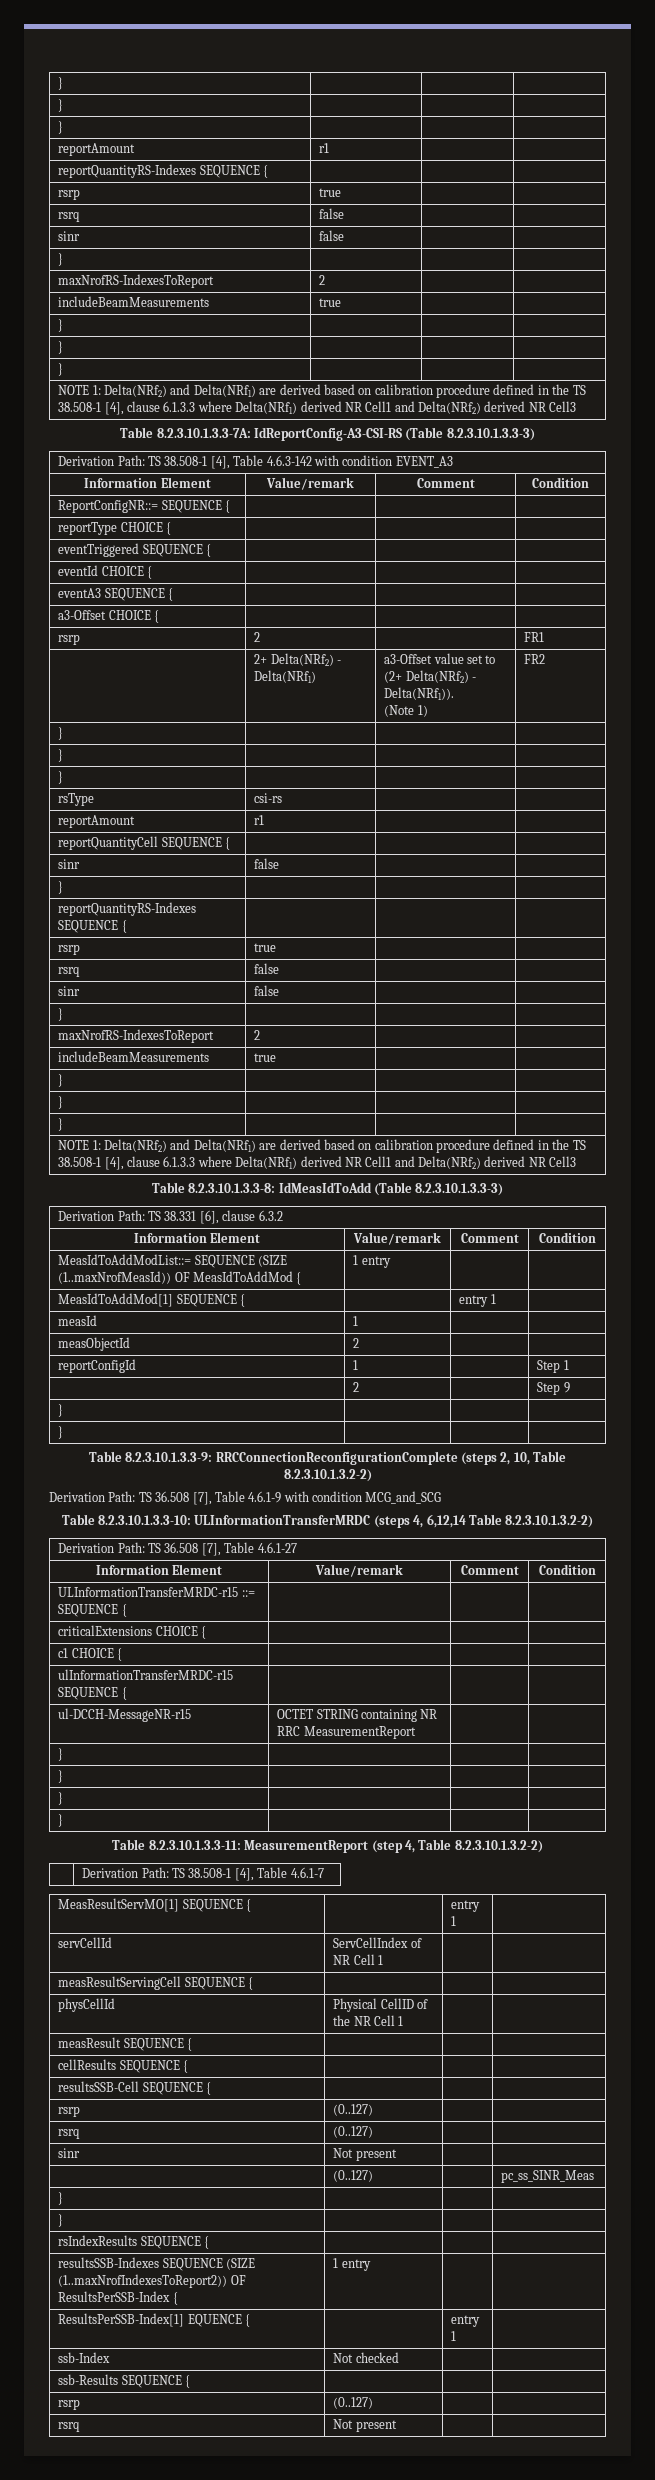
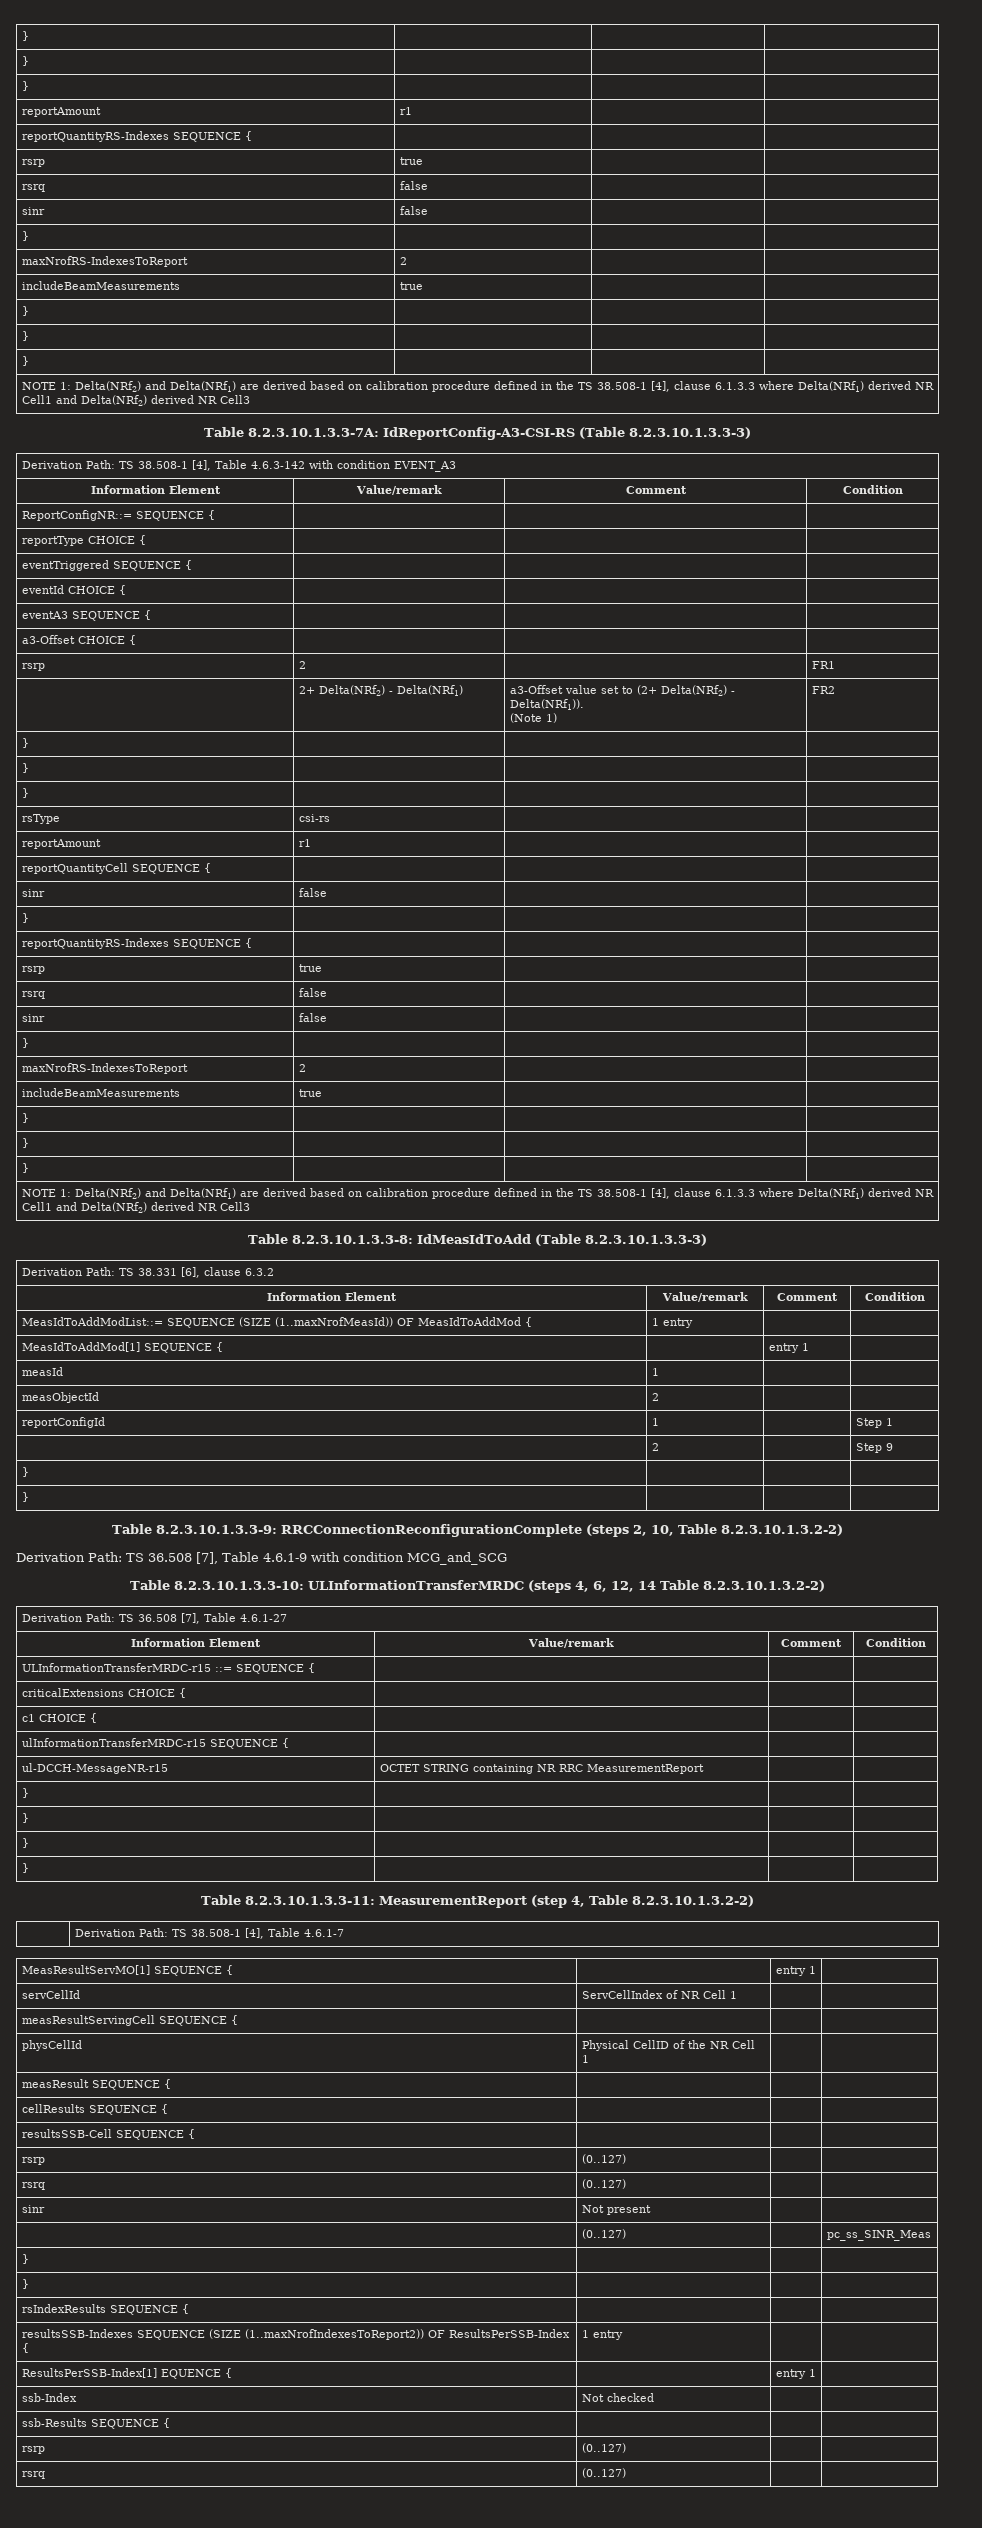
[426,1514,466,1528] 6,12,14 -> [592,1581,656,1592] 6, 12, 14
[333,2419,397,2432] Not present -> [581,2468,626,2478] (0..127)

